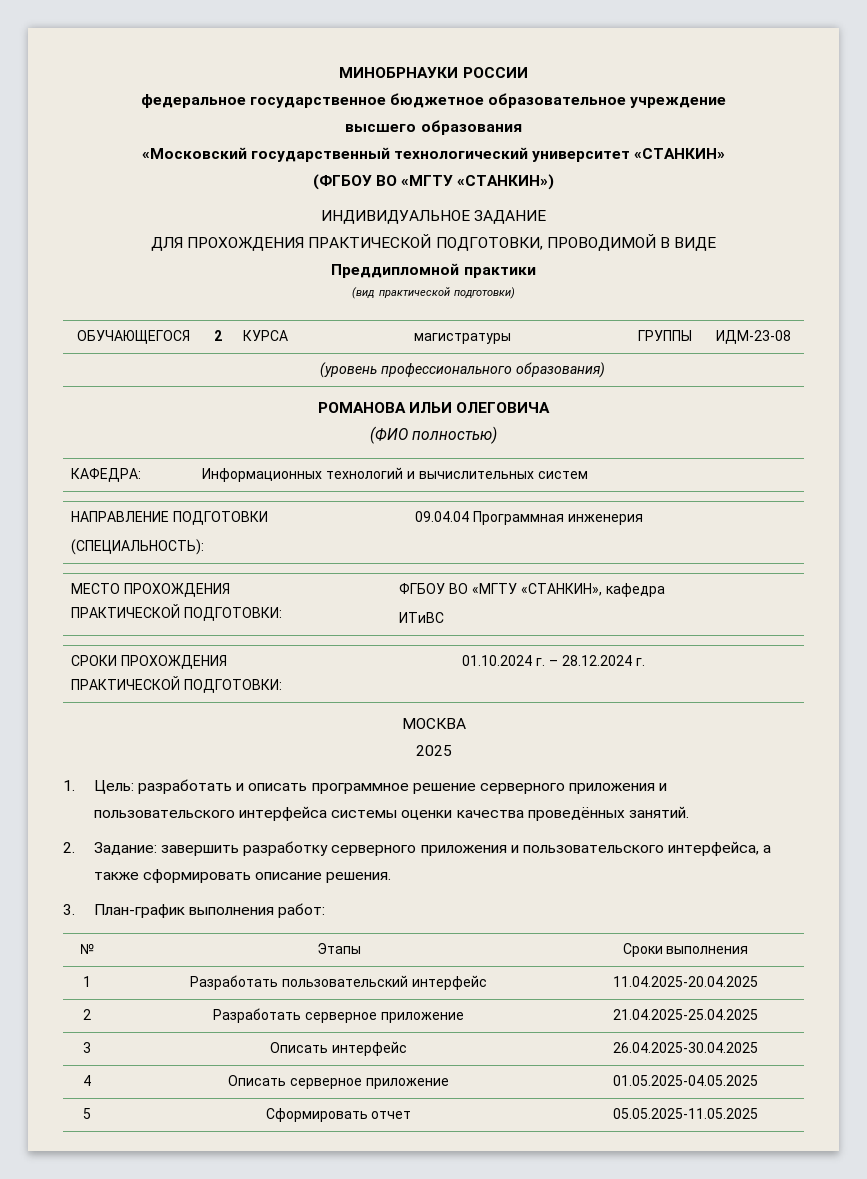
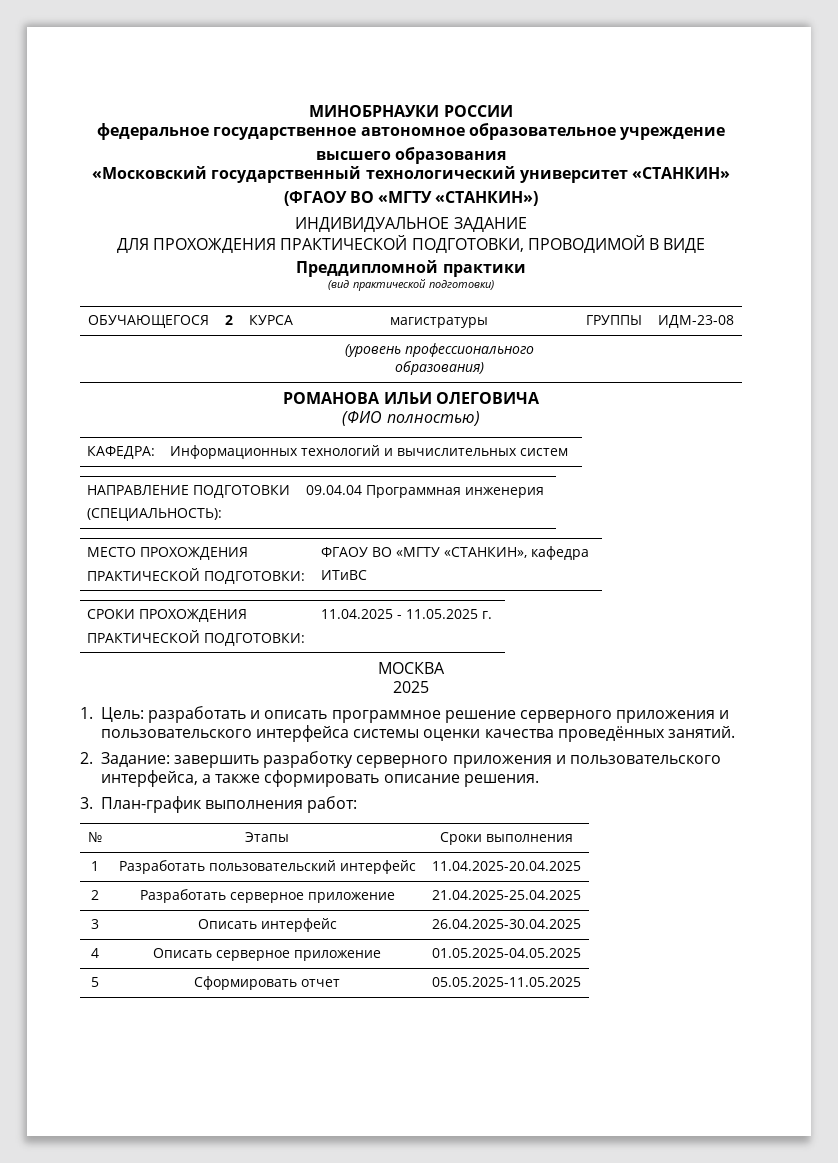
[390,93,484,108] бюджетное -> [360,127,465,136] автономное
[312,174,372,190] (ФГБОУ -> [283,191,347,206] (ФГАОУ
[399,583,446,594] ФГБОУ -> [321,547,369,557] ФГАОУ
[462,655,632,666] 01.10.2024 г. – 28.12.2024 -> [321,609,479,619] 11.04.2025 - 11.05.2025

